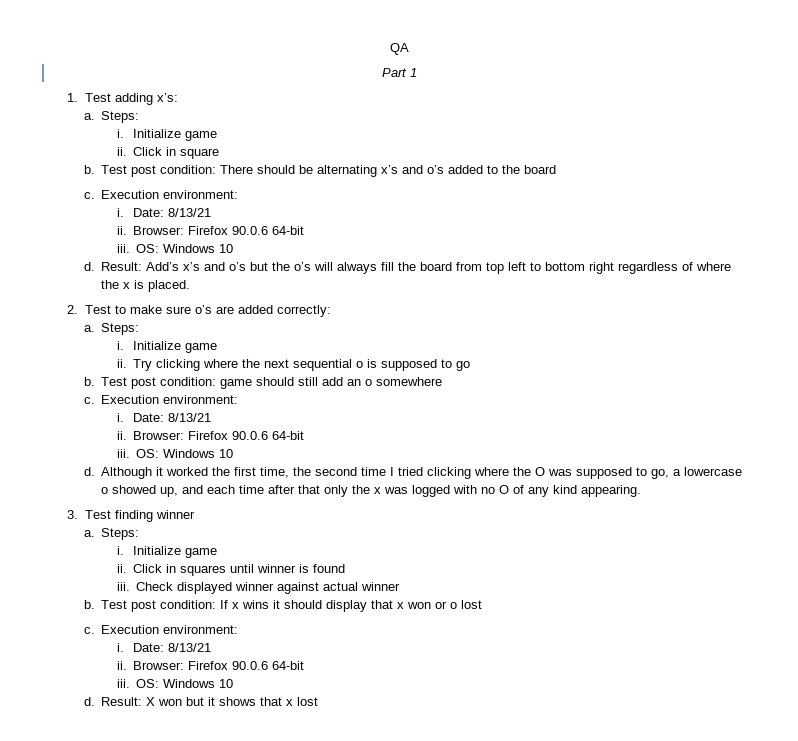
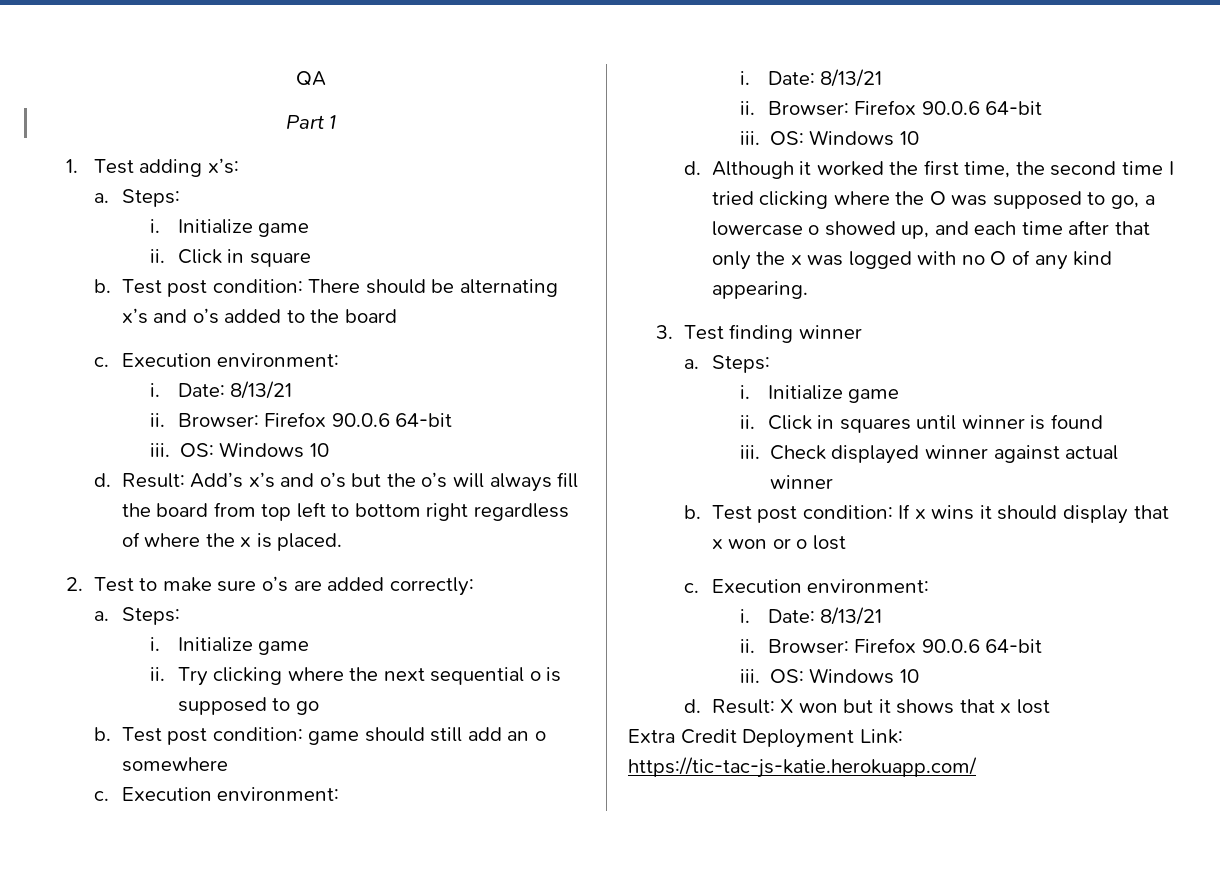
(319, 701) none -> [628,729,903,748] [628,757,977,778] // Extra Credit Deployment Link: https://tic-tac-js-katie.herokuapp.com/

